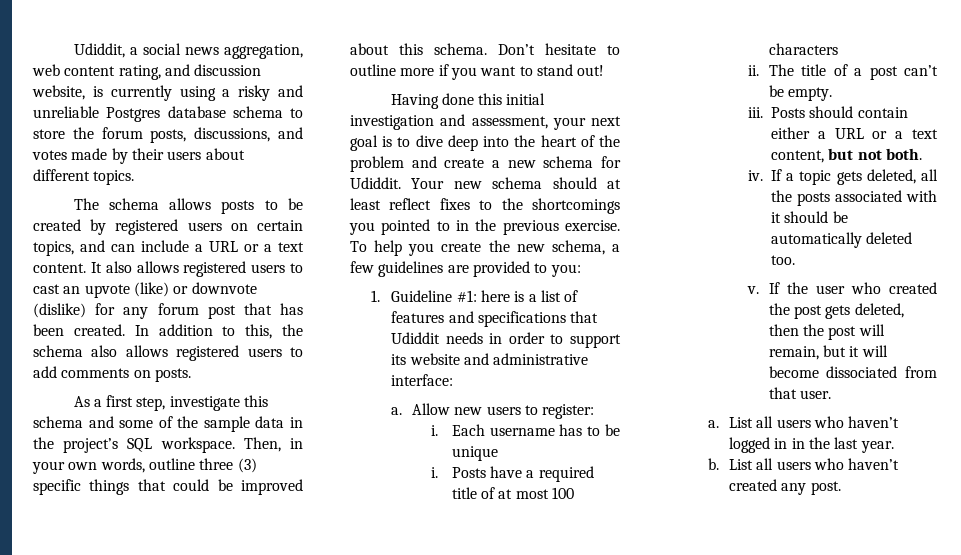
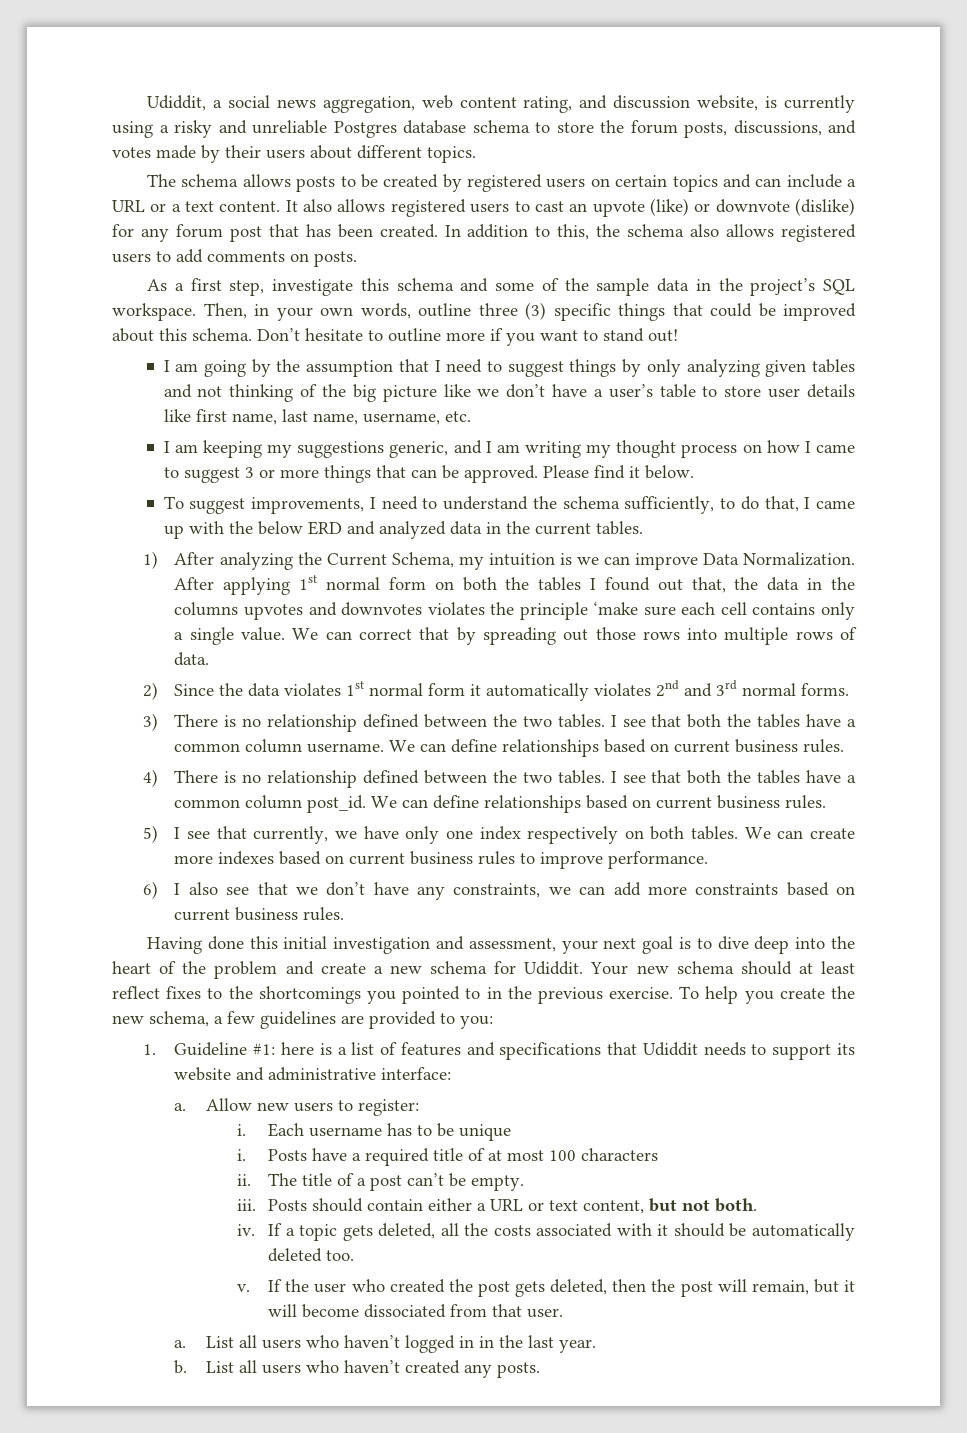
[33,241,74,256] topics, -> [672,175,718,192] topics
(605, 70) none -> [163,359,855,377] [163,384,855,402] [163,409,471,425] [163,440,855,458] [163,465,694,483] [163,496,855,514] [163,521,643,539] [143,551,855,570] [174,575,855,595] [174,601,855,620] [174,627,857,645] [174,652,210,666] [143,680,850,701] [143,713,856,732] [174,739,845,757] [143,769,856,788] [174,795,827,813] [143,825,856,844] [174,851,709,869] [143,881,856,900] [174,907,345,921] // I am going by the assumption that I need to suggest things by only analyzing given tables and not thinking of the big picture like we don’t have a user’s table to store user details like first name, last name, username, etc. // I am keeping my suggestions generic, and I am writing my thought process on how I came to suggest 3 or more things that can be approved. Please find it below. // To suggest improvements, I need to understand the schema sufficiently, to do that, I came up with the below ERD and analyzed data in the current tables. // 1) After analyzing the Current Schema, my intuition is we can improve Data Normalization. After applying 1st normal form on both the tables I found out that, the data in the columns upvotes and downvotes violates the principle ‘make sure each cell contains only a single value. We can correct that by spreading out those rows into multiple rows of data. // 2) Since the data violates 1st normal form it automatically violates 2nd and 3rd normal forms. // 3) There is no relationship defined between the two tables. I see that both the tables have a common column username. We can define relationships based on current business rules. // 4) There is no relationship defined between the two tables. I see that both the tables have a common column post_id. We can define relationships based on current business rules. // 5) I see that currently, we have only one index respectively on both tables. We can create more indexes based on current business rules to improve performance. // 6) I also see that we don’t have any constraints, we can add more constraints based on current business rules.
[489,332,545,344] in order -> (746, 1049) none
[895,131,904,139] a -> (545, 1206) none
[797,192,830,206] posts -> [493,1225,531,1236] costs
[810,481,841,495] post. -> [496,1362,540,1378] posts.

